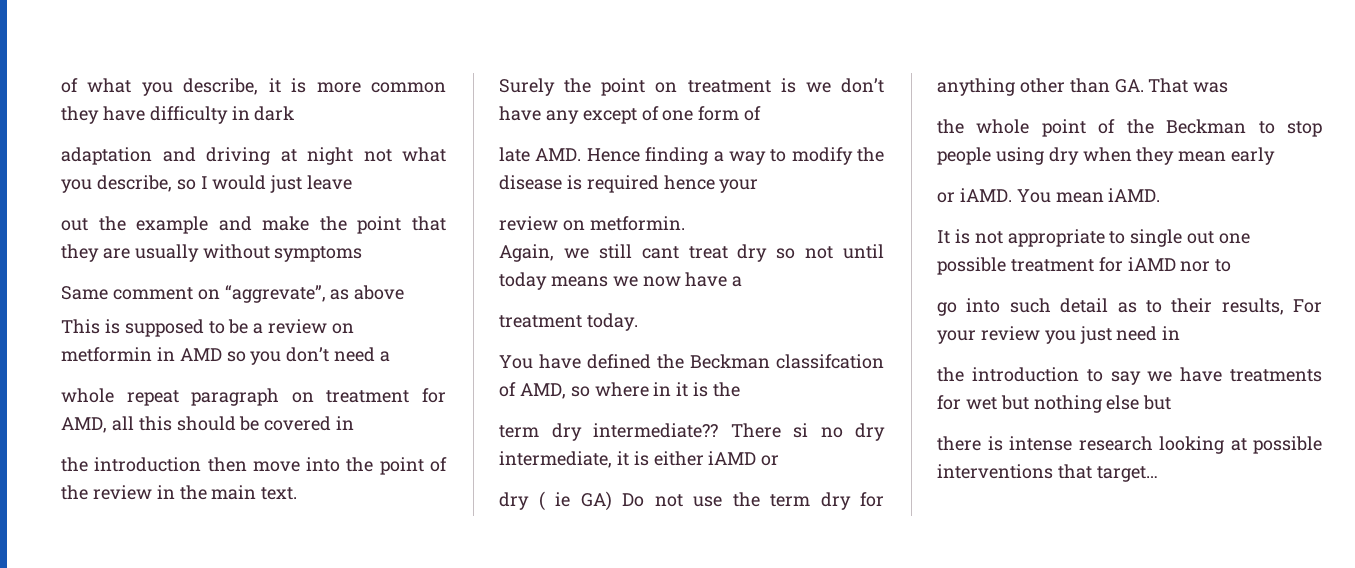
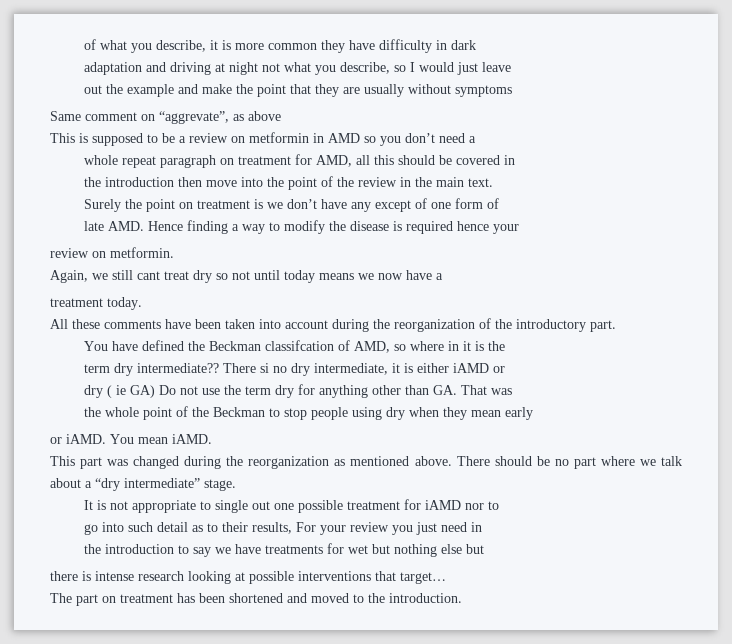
(638, 322) none -> [50,318,616,332] // All these comments have been taken into account during the reorganization of the introductory part.
(1161, 195) none -> [50,456,682,469] [50,478,236,491] // This part was changed during the reorganization as mentioned above. There should be no part where we talk about a “dry intermediate” stage.
(1158, 474) none -> [50,593,462,606] // The part on treatment has been shortened and moved to the introduction.

